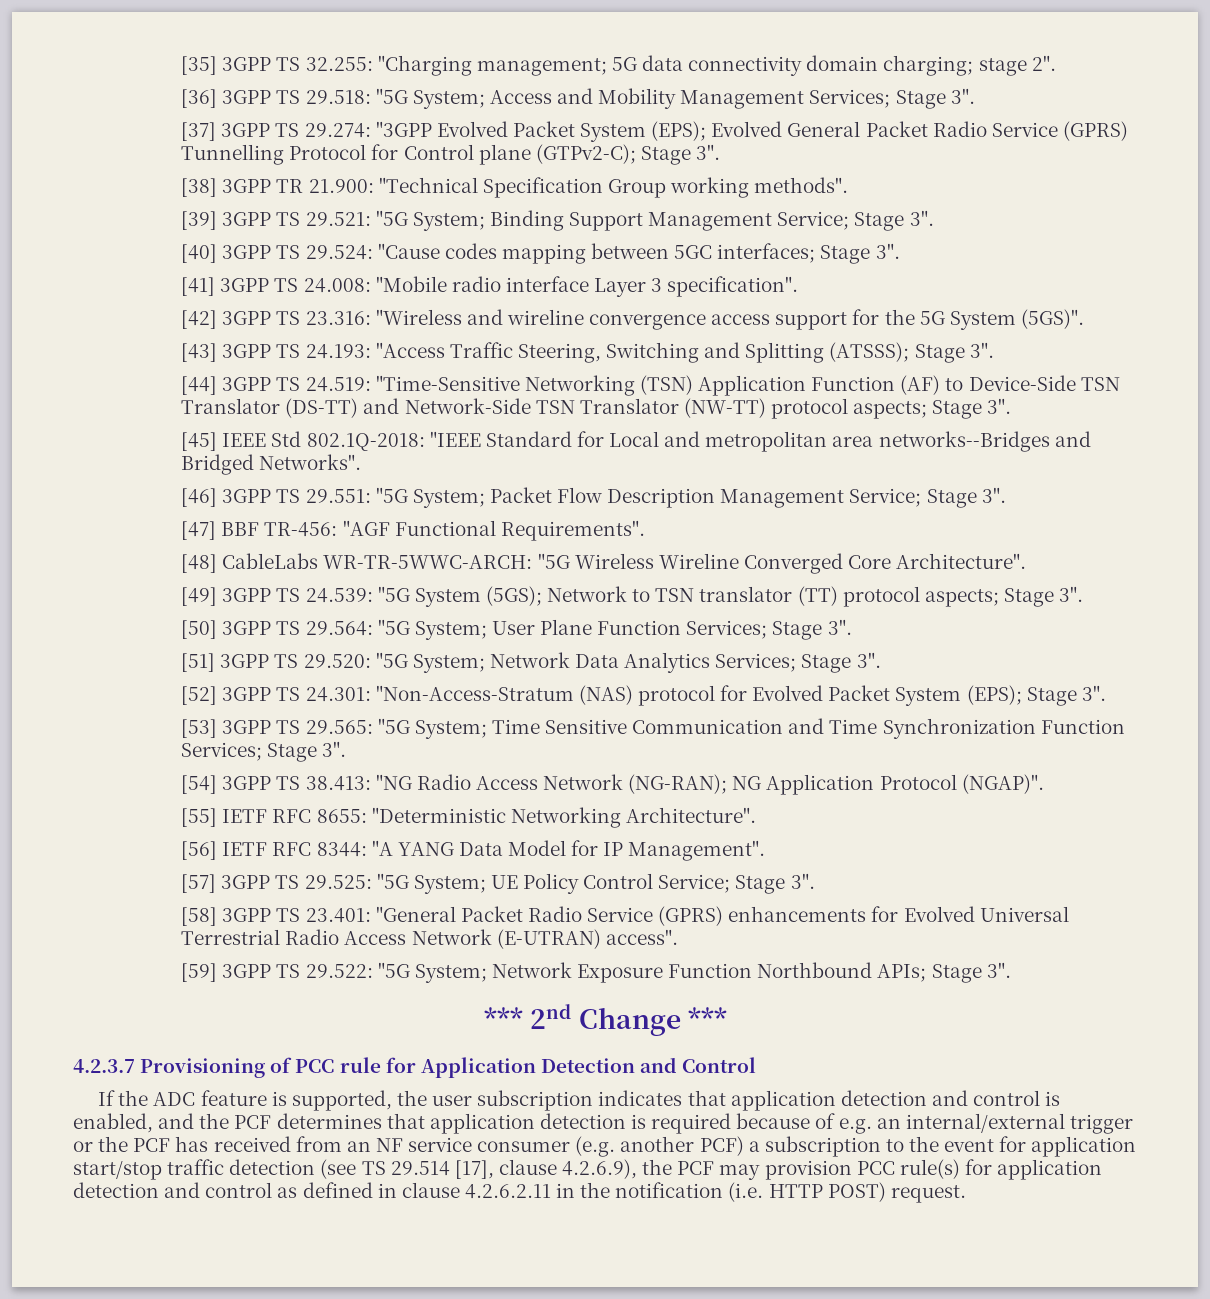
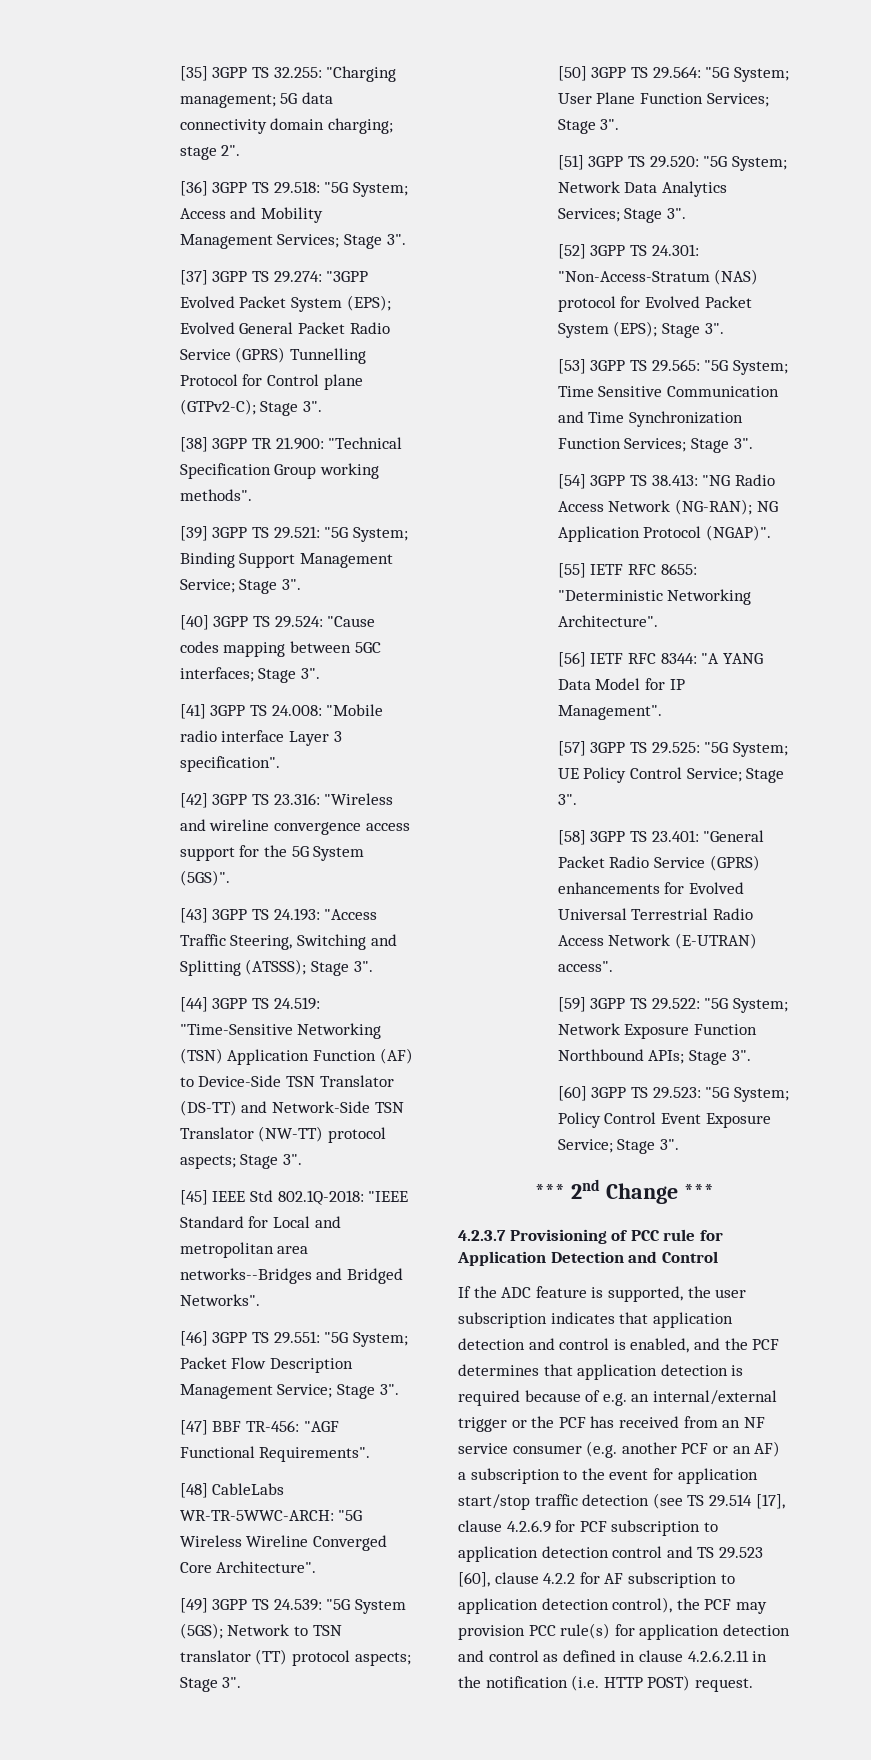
(1011, 970) none -> [557,1086,789,1102] [557,1112,771,1128] [557,1139,680,1154] // [60] 3GPP TS 29.523: "5G System; Policy Control Event Exposure Service; Stage 3".
[699,1136,744,1156] PCF) -> [681,1441,781,1457] PCF or an AF)
[562,1159,638,1179] 4.2.6.9), -> [506,1520,718,1536] [458,1546,763,1562] [458,1572,735,1588] [458,1597,673,1614] 4.2.6.9 for PCF subscription to application detection control and TS 29.523 [60], clause 4.2.2 for AF subscription to application detection control),

